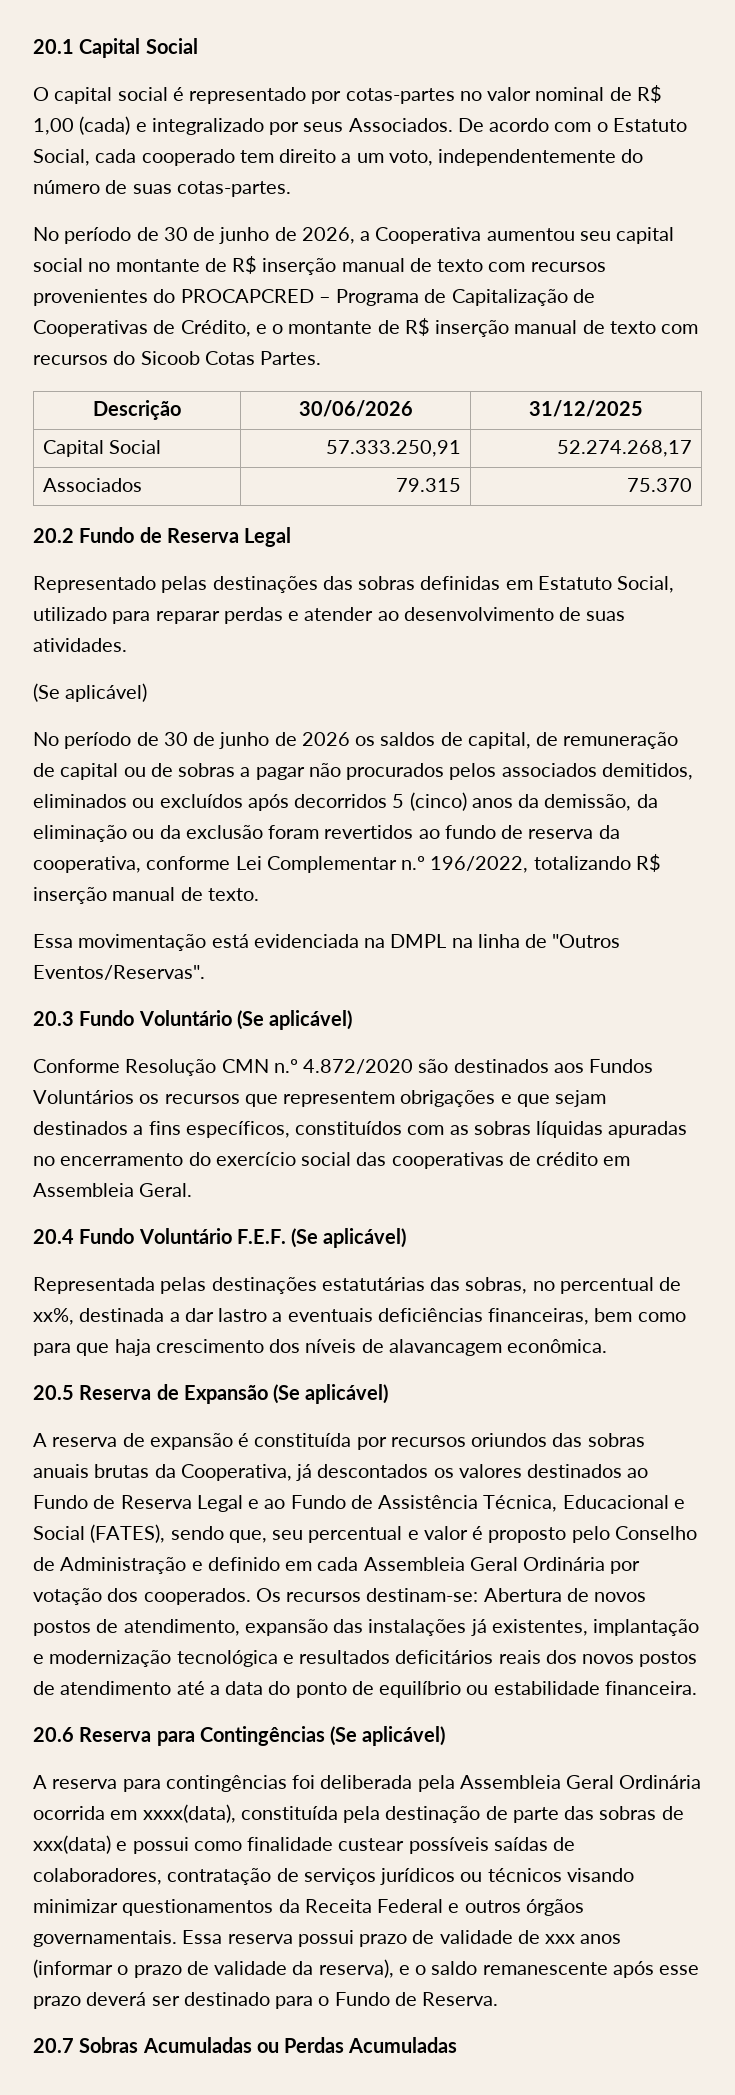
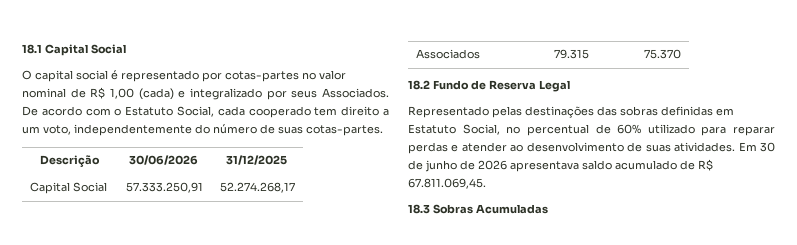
[33,39,74,54] 20.1 -> [22,44,42,54] 18.1
[33,227,675,244] [33,256,606,275] [33,289,595,306] [33,318,699,337] [33,351,322,365] // No período de 30 de junho de 2026, a Cooperativa aumentou seu capital social no montante de R$ inserção manual de texto com recursos provenientes do PROCAPCRED – Programa de Capitalização de Cooperativas de Crédito, e o montante de R$ inserção manual de texto com recursos do Sicoob Cotas Partes. -> (383, 130) none
[33,528,74,543] 20.2 -> [408,80,430,90] 18.2
(675, 584) none -> [506,124,642,136] no percentual de 60%
[33,683,148,702] [33,732,159,749] // (Se aplicável) // No período de -> [738,142,757,151] Em
[355,732,679,749] [33,763,693,780] [33,792,658,811] [33,825,620,842] [33,854,661,873] [33,887,259,904] [33,934,621,951] [33,965,205,980] [33,1010,353,1030] [33,1059,654,1076] [33,1090,607,1107] [33,1121,688,1138] [33,1152,631,1169] [33,1183,193,1197] [33,1228,407,1248] [33,1277,682,1294] [33,1308,686,1325] [33,1339,608,1356] [33,1384,389,1404] [33,1433,645,1450] [33,1464,649,1481] [33,1495,685,1512] [33,1524,697,1543] [33,1557,641,1574] [33,1588,647,1605] [33,1619,700,1636] [33,1650,698,1667] [33,1681,697,1698] [33,1726,446,1746] [33,1775,702,1792] [33,1804,684,1823] [33,1835,576,1854] [33,1868,634,1885] [33,1899,584,1916] [33,1930,622,1947] [33,1959,700,1978] [33,1992,499,2009] [33,2037,345,2053] os saldos de capital, de remuneração de capital ou de sobras a pagar não procurados pelos associados demitidos, eliminados ou excluídos após decorridos 5 (cinco) anos da demissão, da eliminação ou da exclusão foram revertidos ao fundo de reserva da cooperativa, conforme Lei Complementar n.º 196/2022, totalizando R$ inserção manual de texto. // Essa movimentação está evidenciada na DMPL na linha de "Outros Eventos/Reservas". // 20.3 Fundo Voluntário (Se aplicável) // Conforme Resolução CMN n.º 4.872/2020 são destinados aos Fundos Voluntários os recursos que representem obrigações e que sejam destinados a fins específicos, constituídos com as sobras líquidas apuradas no encerramento do exercício social das cooperativas de crédito em Assembleia Geral. // 20.4 Fundo Voluntário F.E.F. (Se aplicável) // Representada pelas destinações estatutárias das sobras, no percentual de xx%, destinada a dar lastro a eventuais deficiências financeiras, bem como para que haja crescimento dos níveis de alavancagem econômica. // 20.5 Reserva de Expansão (Se aplicável) // A reserva de expansão é constituída por recursos oriundos das sobras anuais brutas da Cooperativa, já descontados os valores destinados ao Fundo de Reserva Legal e ao Fundo de Assistência Técnica, Educacional e Social (FATES), sendo que, seu percentual e valor é proposto pelo Conselho de Administração e definido em cada Assembleia Geral Ordinária por votação dos cooperados. Os recursos destinam-se: Abertura de novos postos de atendimento, expansão das instalações já existentes, implantação e modernização tecnológica e resultados deficitários reais dos novos postos de atendimento até a data do ponto de equilíbrio ou estabilidade financeira. // 20.6 Reserva para Contingências (Se aplicável) // A reserva para contingências foi deliberada pela Assembleia Geral Ordinária ocorrida em xxxx(data), constituída pela destinação de parte das sobras de xxx(data) e possui como finalidade custear possíveis saídas de colaboradores, contratação de serviços jurídicos ou técnicos visando minimizar questionamentos da Receita Federal e outros órgãos governamentais. Essa reserva possui prazo de validade de xxx anos (informar o prazo de validade da reserva), e o saldo remanescente após esse prazo deverá ser destinado para o Fundo de Reserva. // 20.7 Sobras Acumuladas ou Perdas -> [510,159,713,172] [408,178,486,189] [408,204,473,214] apresentava saldo acumulado de R$ 67.811.069,45. // 18.3 Sobras

